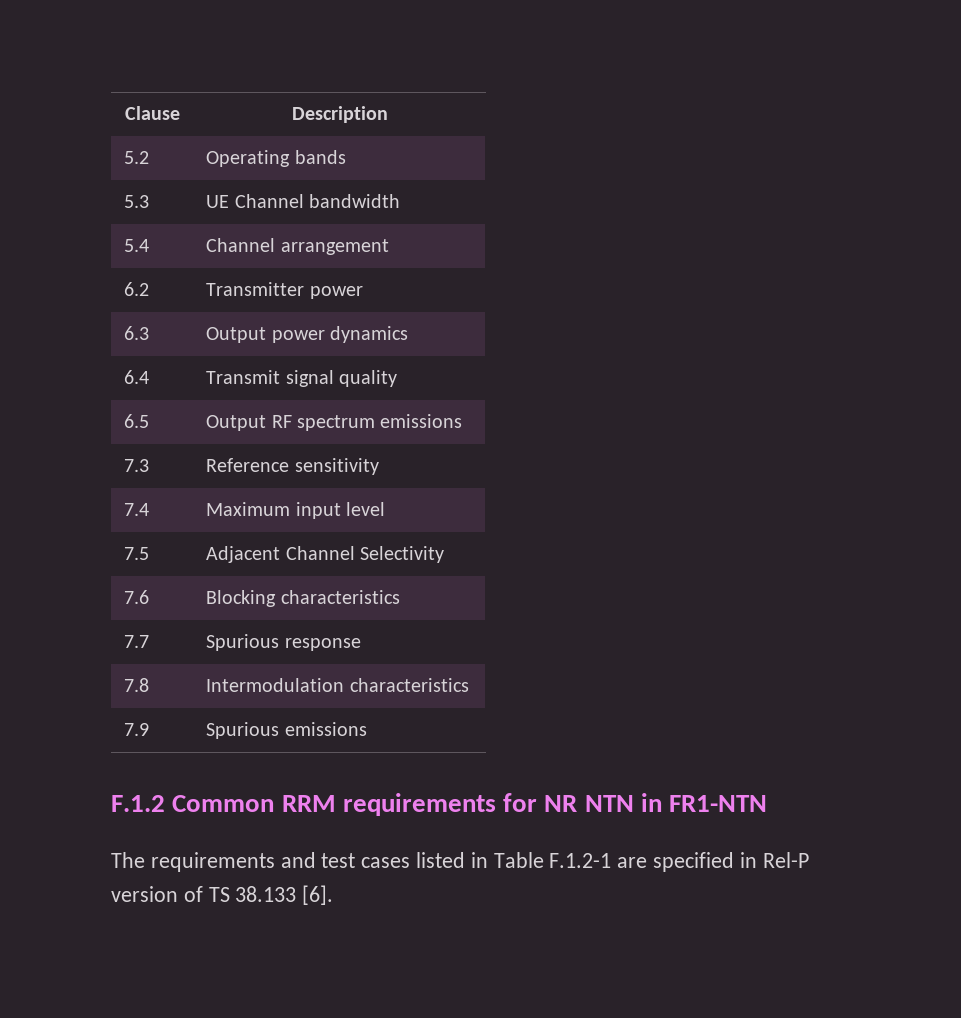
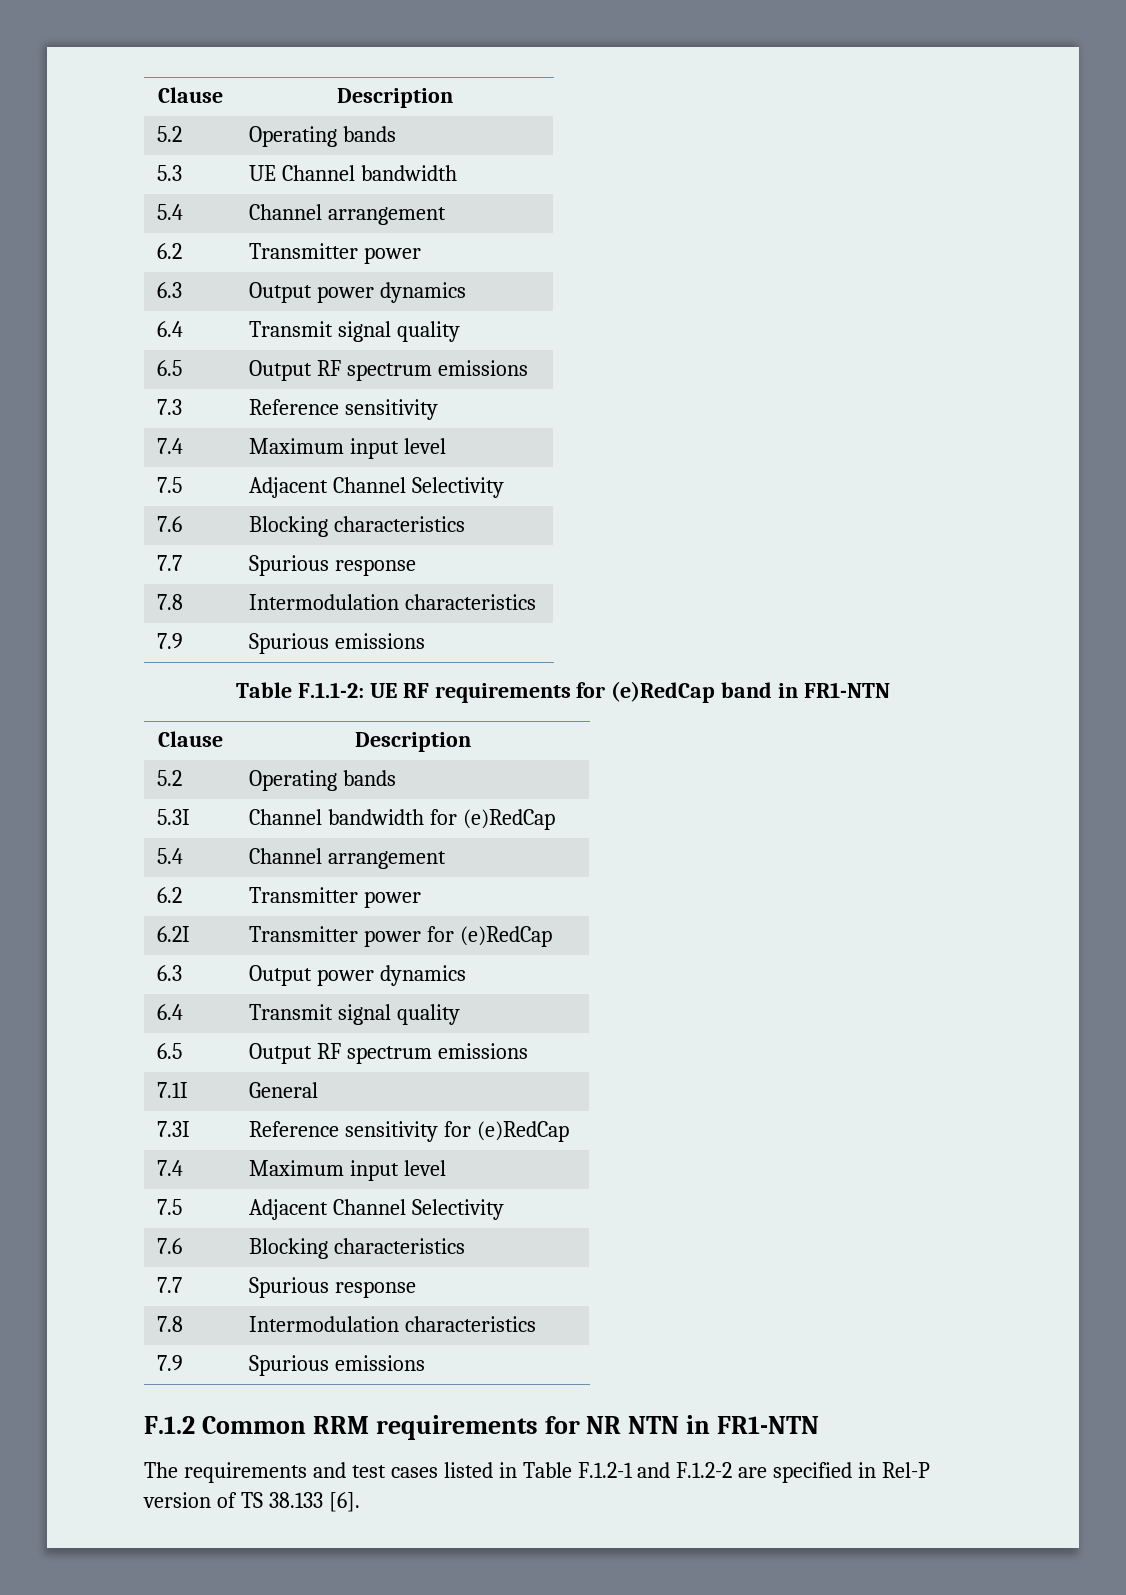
(367, 729) none -> [235,681,891,703] [158,731,223,747] [355,732,471,752] [157,770,183,786] [249,770,397,791] [157,809,191,825] [249,809,556,830] [157,848,184,864] [249,848,447,869] [157,887,183,903] [249,887,422,908] [157,926,191,942] [249,926,553,947] [157,965,183,981] [249,965,467,986] [157,1004,184,1020] [249,1004,461,1025] [157,1043,183,1059] [249,1043,529,1064] [157,1082,189,1098] [249,1082,319,1098] [157,1121,191,1137] [249,1121,570,1142] [157,1160,184,1176] [249,1160,447,1181] [157,1199,183,1215] [249,1199,505,1220] [157,1238,183,1254] [249,1238,466,1259] [157,1277,183,1293] [249,1277,417,1298] [157,1316,184,1332] [249,1316,537,1332] [157,1355,184,1371] [249,1355,426,1376] // Table F.1.1-2: UE RF requirements for (e)RedCap band in FR1-NTN // Clause | Description // 5.2 | Operating bands // 5.3I | Channel bandwidth for (e)RedCap // 5.4 | Channel arrangement // 6.2 | Transmitter power // 6.2I | Transmitter power for (e)RedCap // 6.3 | Output power dynamics // 6.4 | Transmit signal quality // 6.5 | Output RF spectrum emissions // 7.1I | General // 7.3I | Reference sensitivity for (e)RedCap // 7.4 | Maximum input level // 7.5 | Adjacent Channel Selectivity // 7.6 | Blocking characteristics // 7.7 | Spurious response // 7.8 | Intermodulation characteristics // 7.9 | Spurious emissions
(612, 860) none -> [637,1462,733,1478] and F.1.2-2

